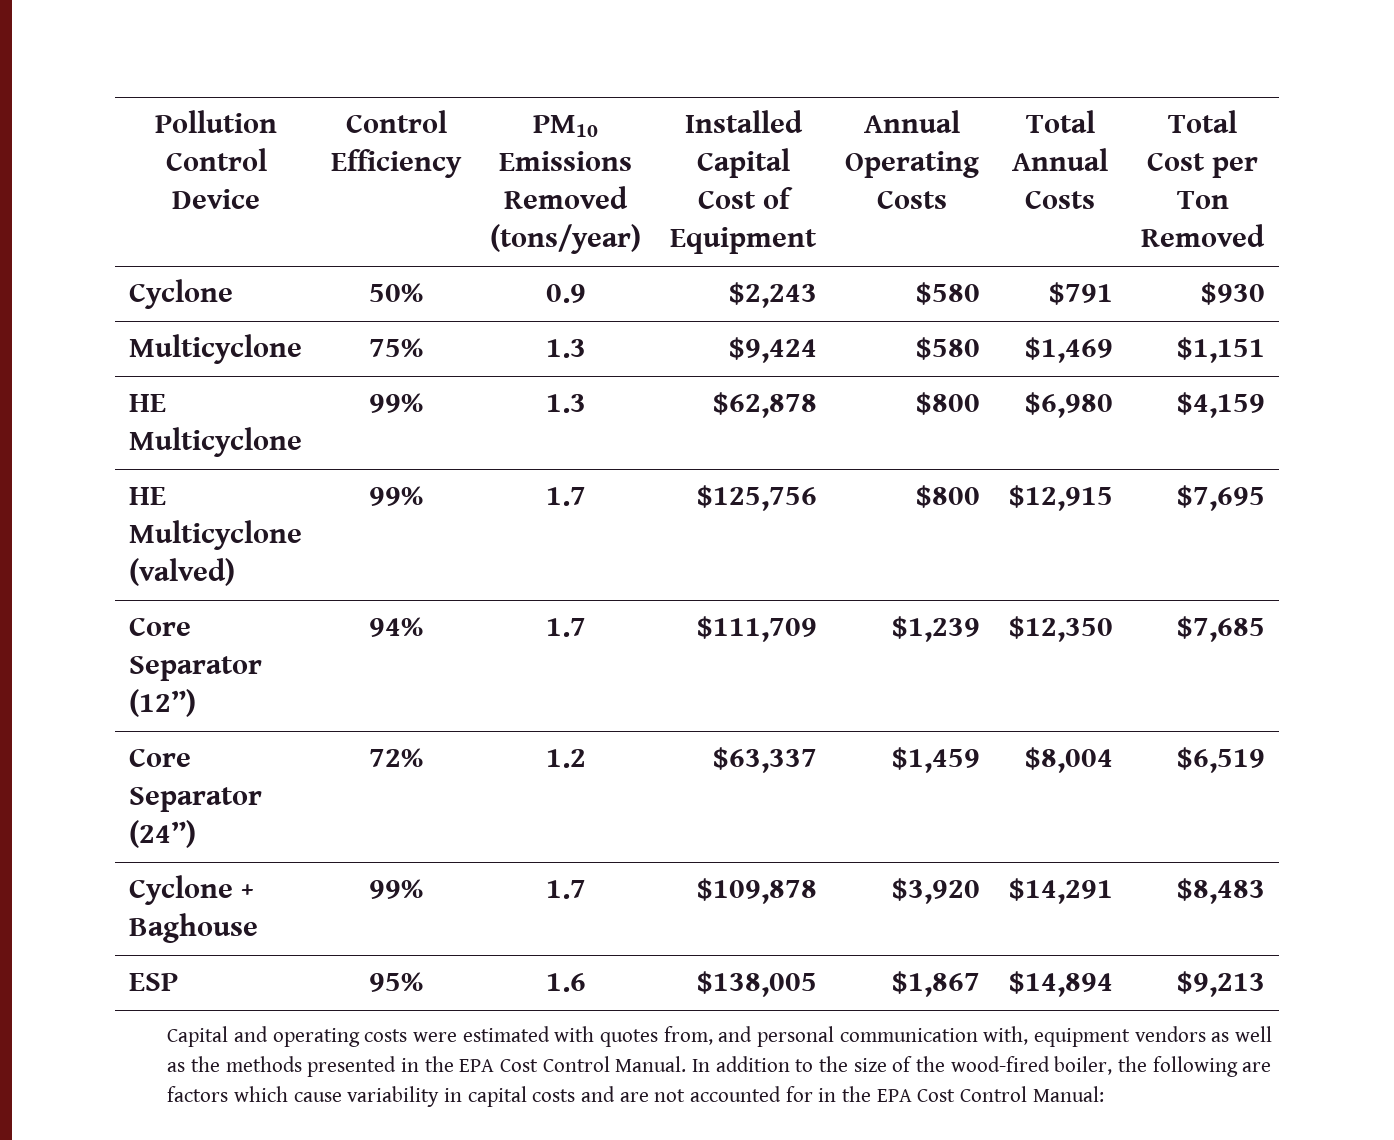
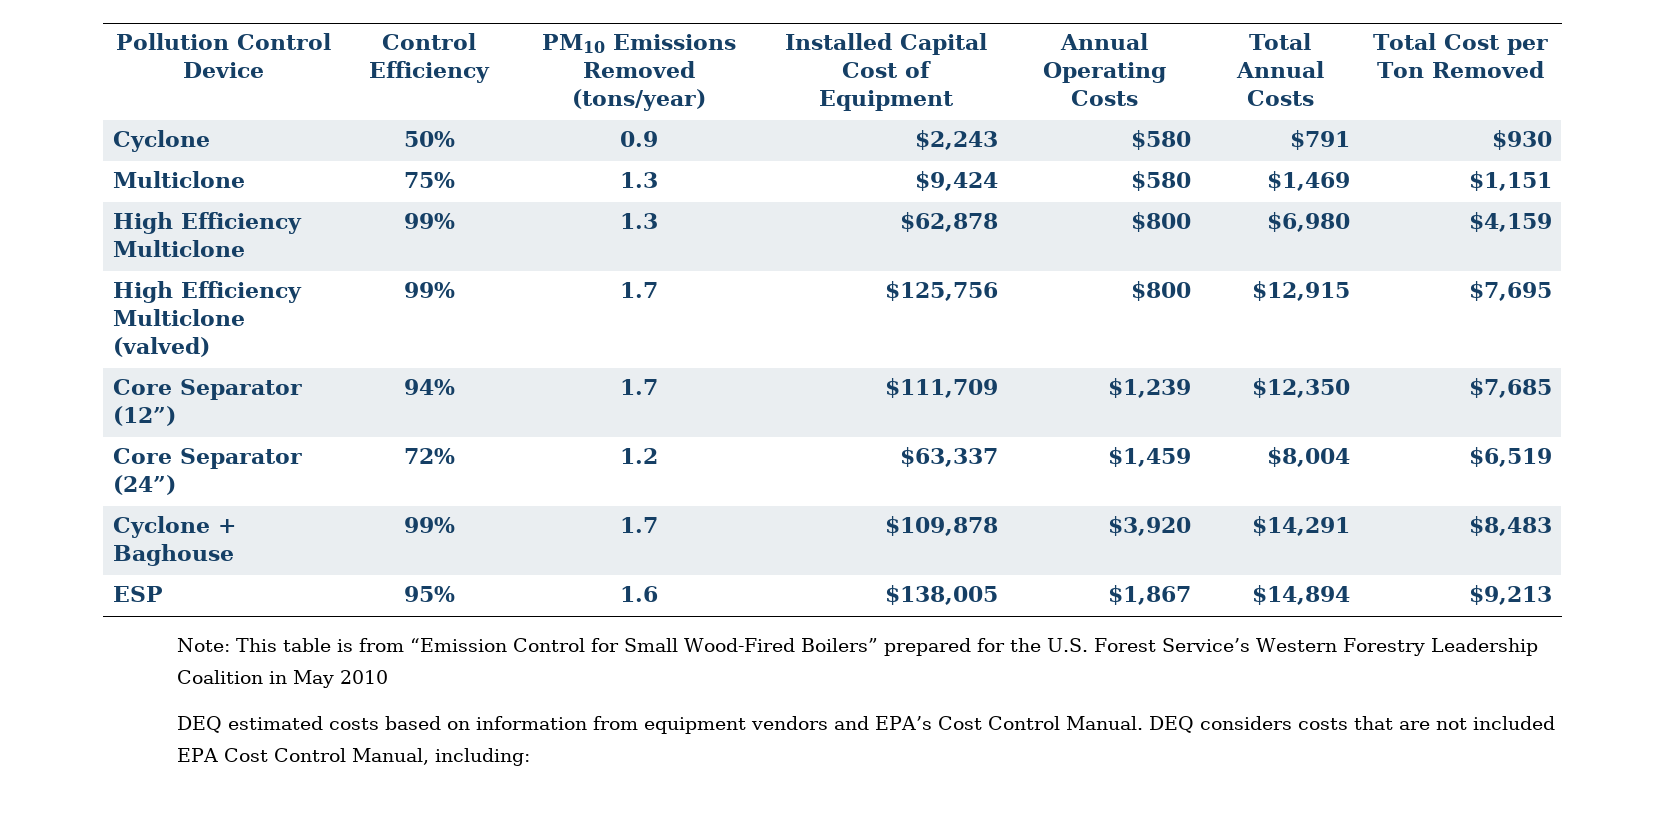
[128,334,302,364] Multicyclone -> [113,171,246,188] Multiclone
[128,394,166,412] [128,427,302,457] HE Multicyclone -> [113,212,303,234] [113,240,246,257] High Efficiency Multiclone
[128,487,166,505] [128,520,302,550] HE Multicyclone -> [113,281,303,303] [113,309,246,326] High Efficiency Multiclone
[167,1026,1272,1047] [167,1056,1272,1077] [167,1086,1104,1107] Capital and operating costs were estimated with quotes from, and personal communication with, equipment vendors as well as the methods presented in the EPA Cost Control Manual. In addition to the size of the wood-fired boiler, the following are factors which cause variability in capital costs and are not accounted for in the EPA Cost Control Manual: -> [177,638,1539,656] [177,670,389,688] [177,716,1556,734] [177,748,531,766] Note: This table is from “Emission Control for Small Wood-Fired Boilers” prepared for the U.S. Forest Service’s Western Forestry Leadership Coalition in May 2010 // DEQ estimated costs based on information from equipment vendors and EPA’s Cost Control Manual. DEQ considers costs that are not included EPA Cost Control Manual, including:

